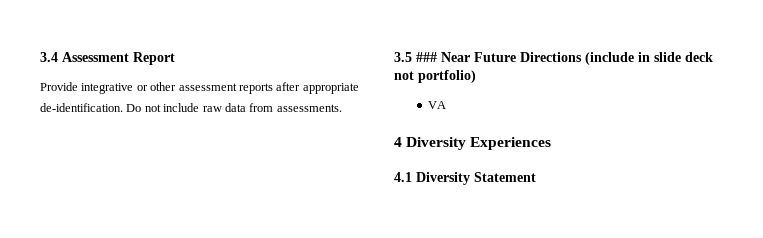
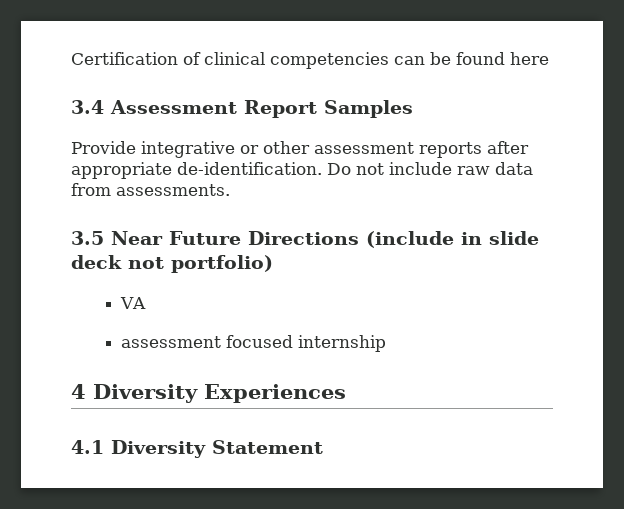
(40, 57) none -> [71,52,549,69] Certification of clinical competencies can be found here //
(175, 58) none -> [324,100,413,118] Samples
[416,52,437,62] ### -> (104, 238) none
(446, 105) none -> [120,335,386,352] // assessment focused internship

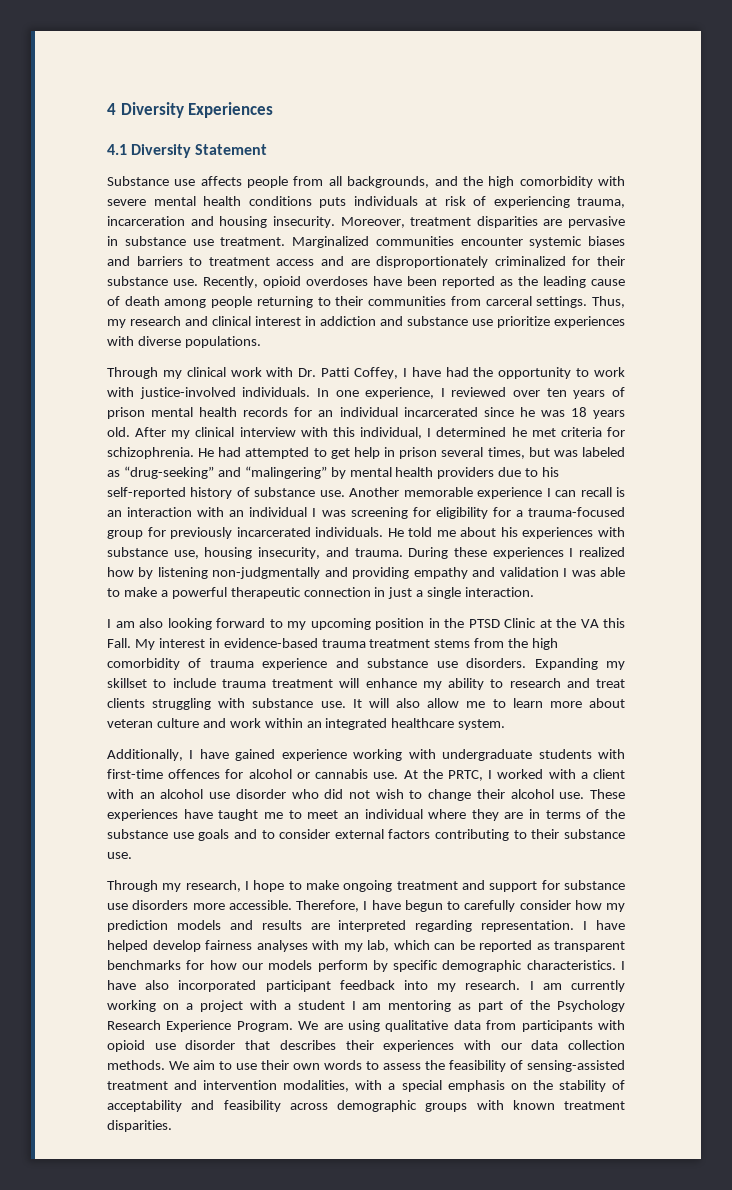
[71,52,549,69] [71,100,413,118] [71,141,529,158] [71,162,533,179] [71,183,230,196] [71,231,539,248] [71,255,273,273] [119,297,146,309] [120,335,386,352] Certification of clinical competencies can be found here // 3.4 Assessment Report Samples // Provide integrative or other assessment reports after appropriate de-identification. Do not include raw data from assessments. // 3.5 Near Future Directions (include in slide deck not portfolio) // VA // assessment focused internship // -> (107, 109) none
(323, 447) none -> [107,176,626,188] [107,196,625,208] [107,216,625,228] [107,236,625,248] [107,256,625,268] [107,276,625,288] [107,296,626,308] [107,316,625,328] [107,336,261,348] [107,367,625,379] [107,387,625,399] [107,407,625,419] [107,427,625,439] [107,447,625,459] [107,466,560,479] [107,487,625,499] [107,507,625,519] [107,527,625,539] [107,547,625,559] [107,567,625,579] [107,587,535,599] [107,618,625,630] [107,638,559,650] [107,658,625,670] [107,678,625,690] [107,698,625,710] [107,718,506,730] [107,749,625,761] [107,769,626,781] [107,789,625,801] [107,809,626,821] [107,829,625,841] [107,852,132,859] [107,880,625,892] [107,900,625,912] [107,920,626,932] [107,940,625,952] [107,960,625,972] [107,980,625,992] [107,1000,625,1012] [107,1020,625,1032] [107,1040,625,1052] [107,1060,625,1072] [107,1080,625,1092] [107,1100,625,1112] [107,1120,172,1132] // Substance use affects people from all backgrounds, and the high comorbidity with severe mental health conditions puts individuals at risk of experiencing trauma, incarceration and housing insecurity. Moreover, treatment disparities are pervasive in substance use treatment. Marginalized communities encounter systemic biases and barriers to treatment access and are disproportionately criminalized for their substance use. Recently, opioid overdoses have been reported as the leading cause of death among people returning to their communities from carceral settings. Thus, my research and clinical interest in addiction and substance use prioritize experiences with diverse populations. // Through my clinical work with Dr. Patti Coffey, I have had the opportunity to work with justice-involved individuals. In one experience, I reviewed over ten years of prison mental health records for an individual incarcerated since he was 18 years old. After my clinical interview with this individual, I determined he met criteria for schizophrenia. He had attempted to get help in prison several times, but was labeled as “drug-seeking” and “malingering” by mental health providers due to his self-reported history of substance use. Another memorable experience I can recall is an interaction with an individual I was screening for eligibility for a trauma-focused group for previously incarcerated individuals. He told me about his experiences with substance use, housing insecurity, and trauma. During these experiences I realized how by listening non-judgmentally and providing empathy and validation I was able to make a powerful therapeutic connection in just a single interaction. // I am also looking forward to my upcoming position in the PTSD Clinic at the VA this Fall. My interest in evidence-based trauma treatment stems from the high comorbidity of trauma experience and substance use disorders. Expanding my skillset to include trauma treatment will enhance my ability to research and treat clients struggling with substance use. It will also allow me to learn more about veteran culture and work within an integrated healthcare system. // Additionally, I have gained experience working with undergraduate students with first-time offences for alcohol or cannabis use. At the PRTC, I worked with a client with an alcohol use disorder who did not wish to change their alcohol use. These experiences have taught me to meet an individual where they are in terms of the substance use goals and to consider external factors contributing to their substance use. // Through my research, I hope to make ongoing treatment and support for substance use disorders more accessible. Therefore, I have begun to carefully consider how my prediction models and results are interpreted regarding representation. I have helped develop fairness analyses with my lab, which can be reported as transparent benchmarks for how our models perform by specific demographic characteristics. I have also incorporated participant feedback into my research. I am currently working on a project with a student I am mentoring as part of the Psychology Research Experience Program. We are using qualitative data from participants with opioid use disorder that describes their experiences with our data collection methods. We aim to use their own words to assess the feasibility of sensing-assisted treatment and intervention modalities, with a special emphasis on the stability of acceptability and feasibility across demographic groups with known treatment disparities.

